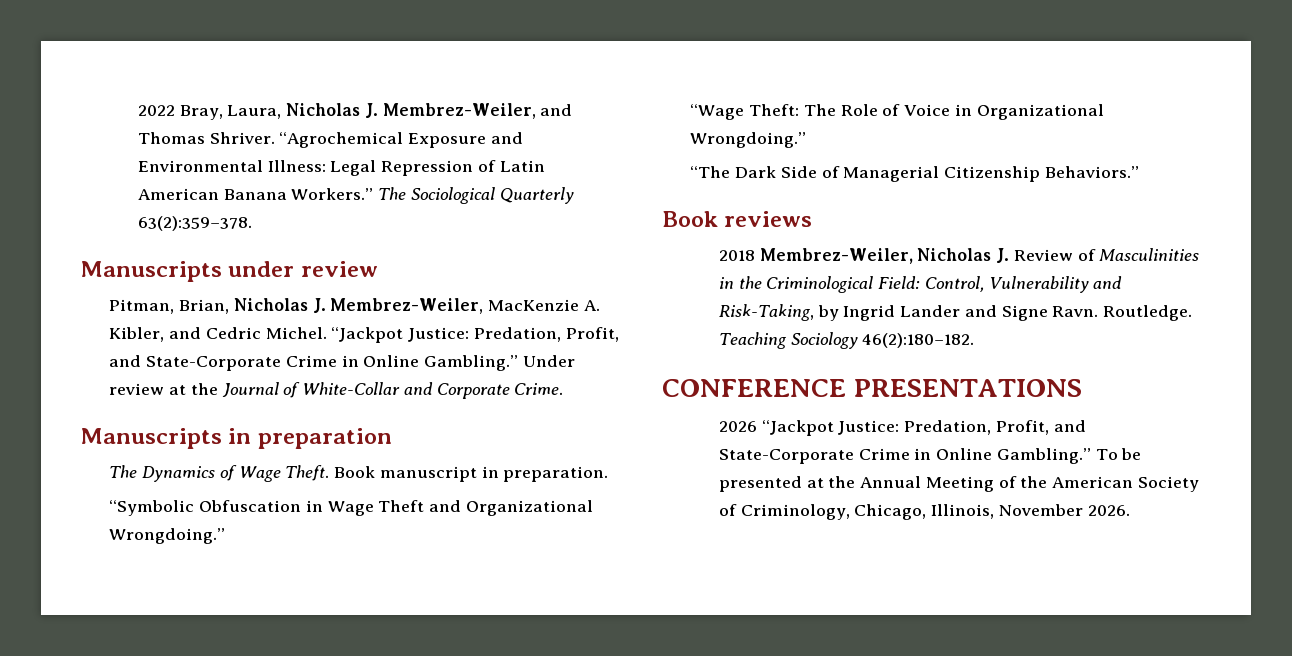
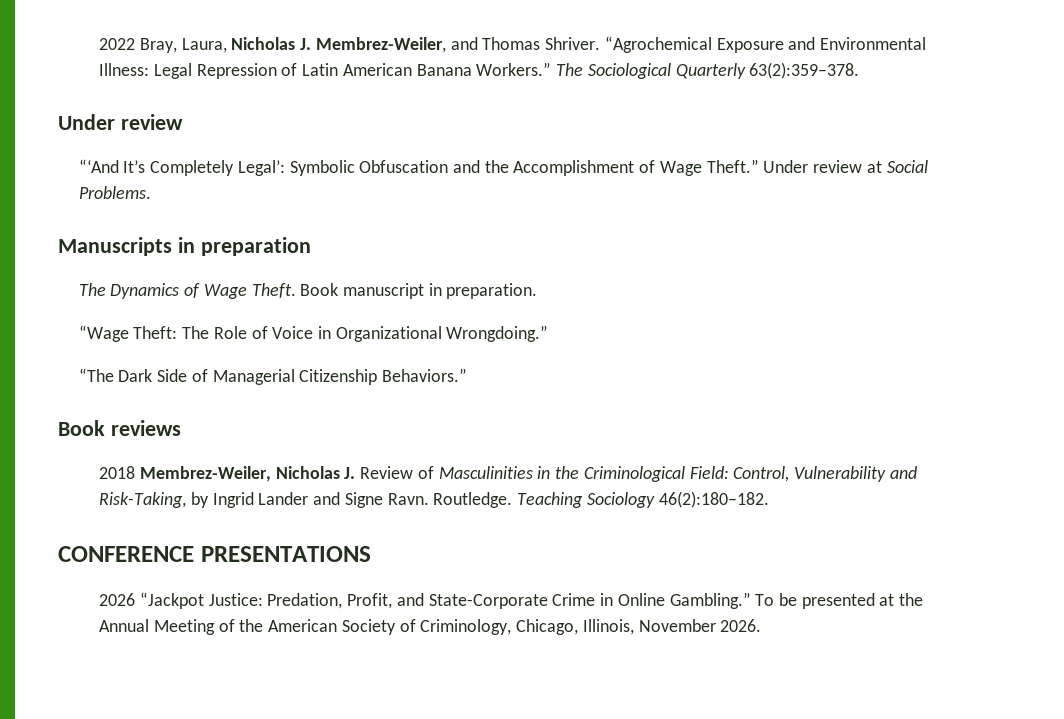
[81,261,295,282] Manuscripts under -> [58,114,115,130] Under
[109,298,600,314] [109,327,619,343] [109,355,575,371] [109,382,564,399] Pitman, Brian, Nicholas J. Membrez-Weiler, MacKenzie A. Kibler, and Cedric Michel. “Jackpot Justice: Predation, Profit, and State-Corporate Crime in Online Gambling.” Under review at the Journal of White-Collar and Corporate Crime. -> [78,159,928,176] [78,186,151,199] “‘And It’s Completely Legal’: Symbolic Obfuscation and the Accomplishment of Wage Theft.” Under review at Social Problems.
[109,500,593,516] [109,528,226,544] // “Symbolic Obfuscation in Wage Theft and Organizational Wrongdoing.” -> (538, 291) none

